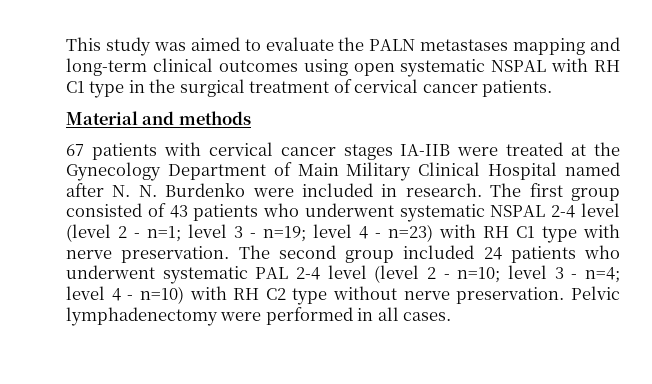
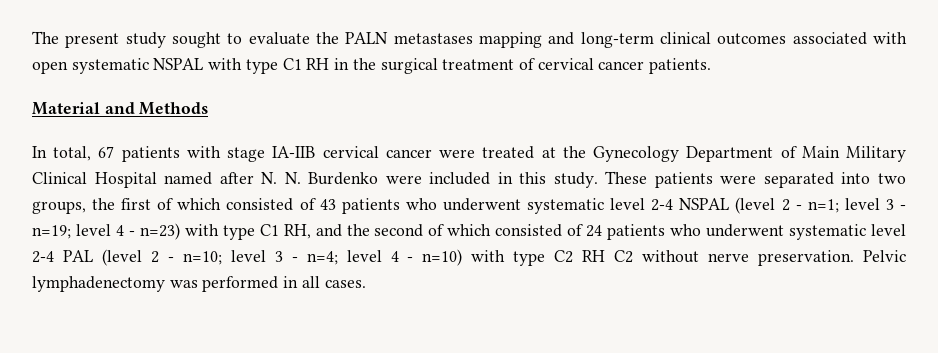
[66,37,240,56] This study was aimed -> [32,31,222,48] The present study sought
[303,59,348,76] using -> [792,32,908,45] associated with
[594,60,620,72] [66,81,125,98] RH C1 type -> [245,58,330,74] type C1 RH
[178,111,251,125] [66,142,451,160] methods // 67 patients with cervical cancer stages IA-IIB -> [139,102,209,115] [32,146,432,162] Methods // In total, 67 patients with stage IA-IIB cervical cancer
[405,183,620,201] research. The first group -> [519,171,906,188] [32,198,222,214] this study. These patients were separated into two groups, the first of which
[490,203,620,218] NSPAL 2-4 level -> [610,198,730,211] level 2-4 NSPAL
[483,224,620,243] [66,245,475,263] RH С1 type with nerve preservation. The second group included -> [222,224,584,240] type C1 RH, and the second of which consisted of
[255,265,367,280] PAL 2-4 level -> [871,224,907,236] [32,250,93,263] level 2-4 PAL
(227, 293) none -> [513,250,574,266] type C2
[292,288,328,305] type -> (634, 256) none
[220,312,262,321] were -> [169,280,198,288] was

